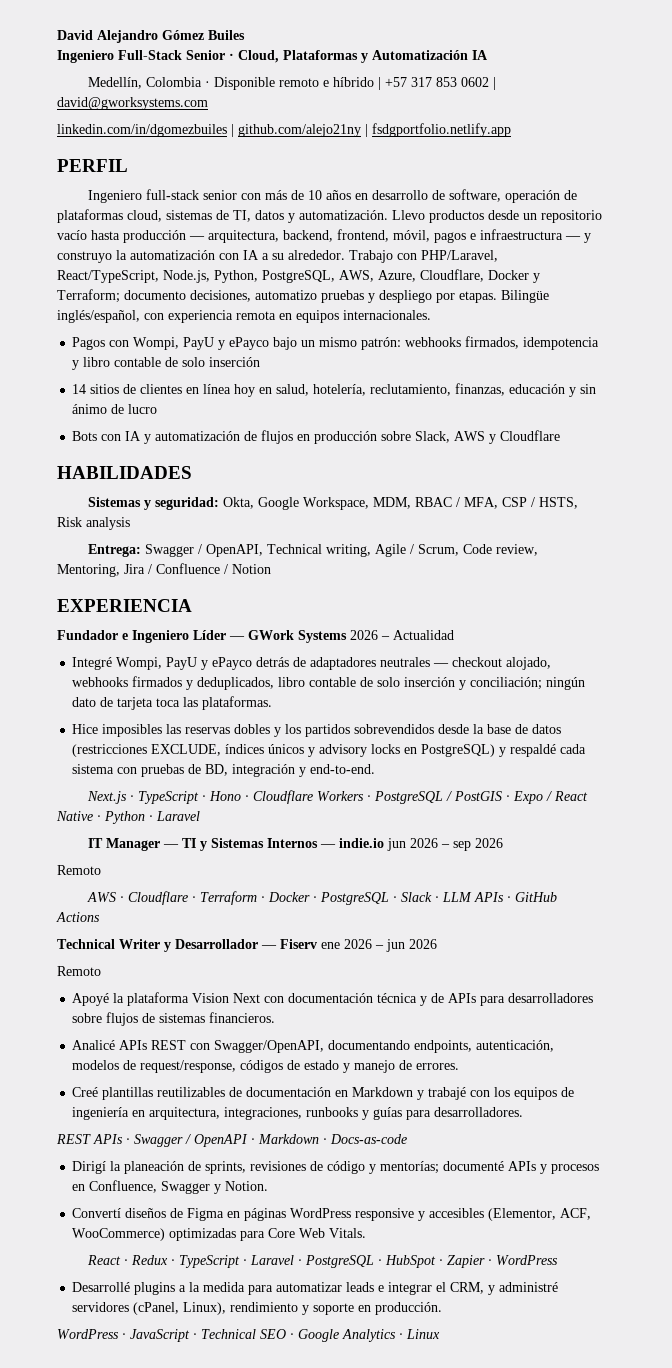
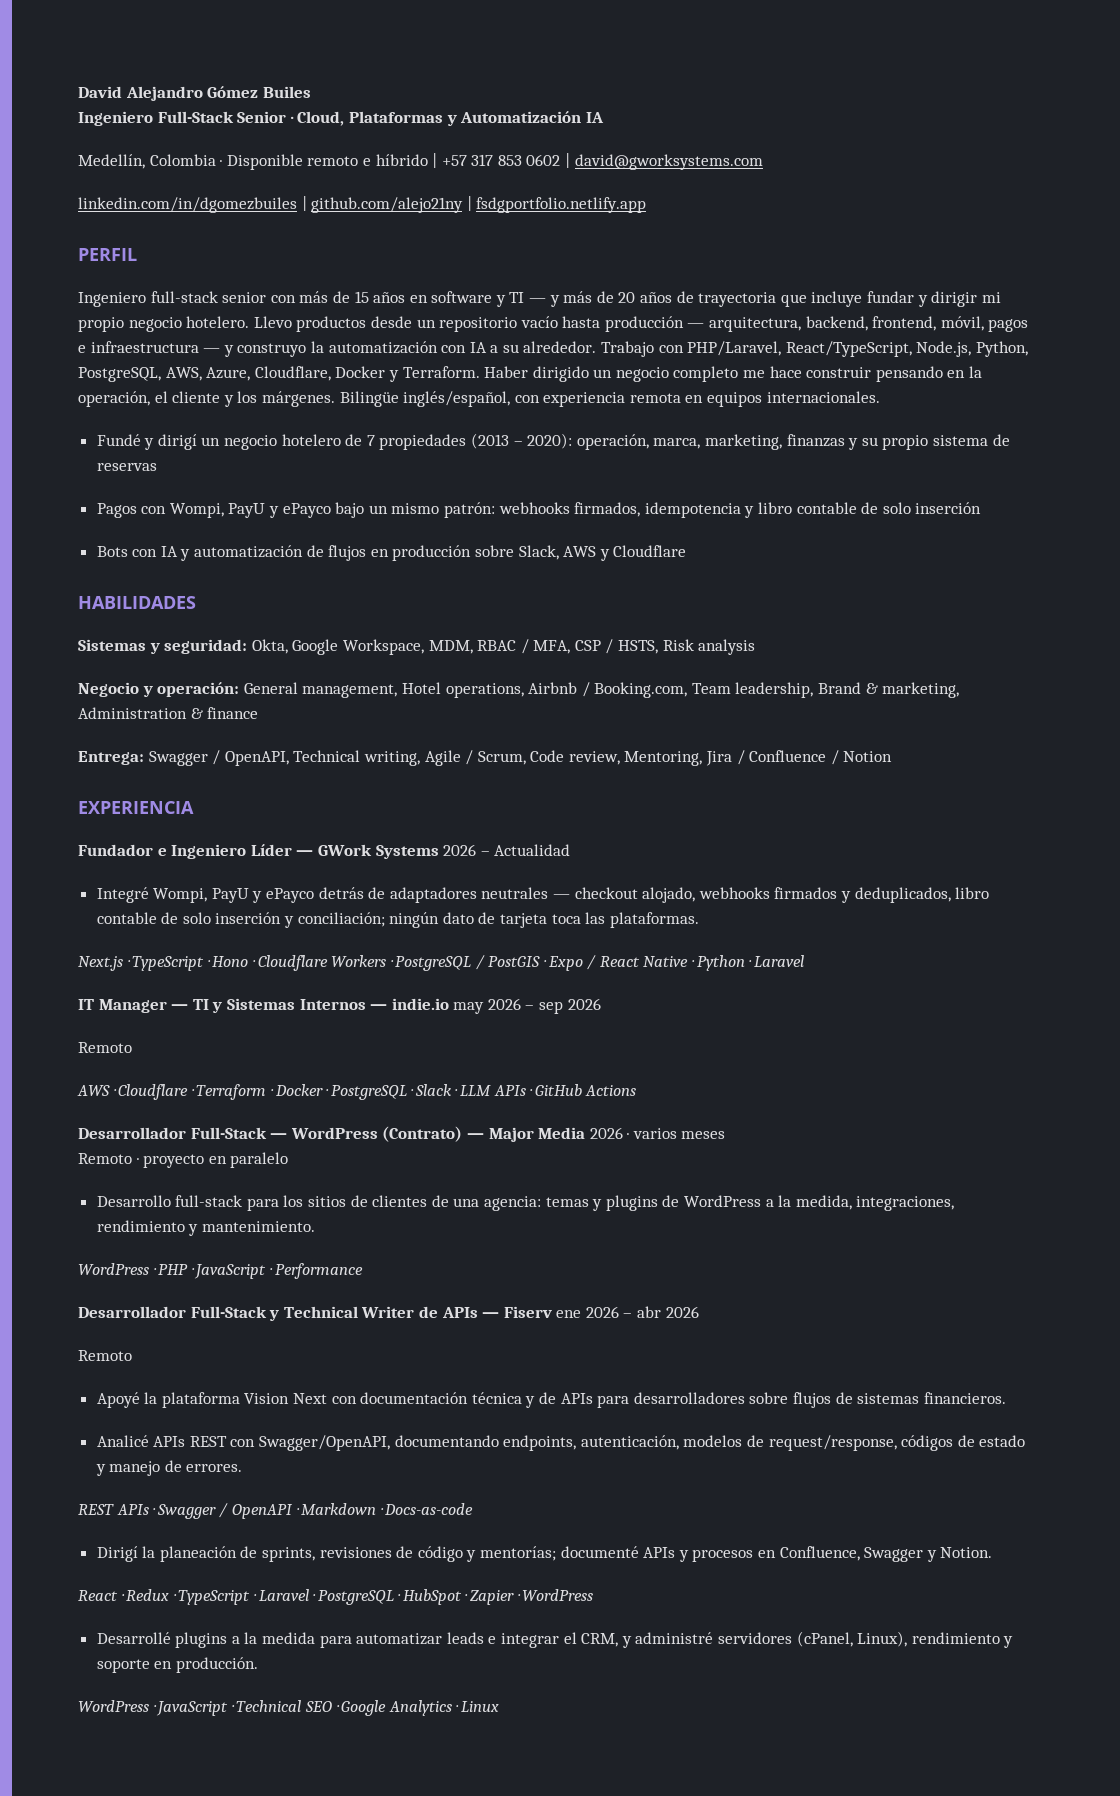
[307,190,322,200] 10 -> [354,291,369,303] 15
[371,189,577,203] [57,209,388,223] desarrollo de software, operación de plataformas cloud, sistemas de TI, datos y automatización. -> [431,291,1001,307] [78,316,250,332] software y TI — y más de 20 años de trayectoria que incluye fundar y dirigir mi propio negocio hotelero.
[57,289,497,303] Terraform; documento decisiones, automatizo pruebas y despliego por etapas. -> [402,366,983,382] [78,391,335,407] Terraform. Haber dirigido un negocio completo me hace construir pensando en la operación, el cliente y los márgenes.
(431, 315) none -> [96,433,1010,450] [96,463,157,471] // Fundé y dirigí un negocio hotelero de 7 propiedades (2013 – 2020): operación, marca, marketing, finanzas y su propio sistema de reservas
[72,383,597,397] [72,404,158,414] // 14 sitios de clientes en línea hoy en salud, hotelería, reclutamiento, finanzas, educación y sin ánimo de lucro -> (982, 508) none
(130, 523) none -> [78,682,960,698] [78,707,259,719] // Negocio y operación: General management, Hotel operations, Airbnb / Booking.com, Team leadership, Brand & marketing, Administration & finance
[72,724,562,737] [72,744,587,757] [72,764,376,777] // Hice imposibles las reservas dobles y los partidos sobrevendidos desde la base de datos (restricciones EXCLUDE, índices únicos y advisory locks en PostgreSQL) y respaldé cada sistema con pruebas de BD, integración y end-to-end. -> (699, 920) none
[386,838,406,851] jun -> [453,1002,485,1014] may
[57,939,258,952] Technical Writer y Desarrollador -> [78,1126,726,1142] [78,1152,289,1168] [96,1195,955,1211] [96,1220,315,1236] [78,1263,363,1279] [78,1306,478,1321] Desarrollador Full-Stack — WordPress (Contrato) — Major Media 2026 · varios meses // Remoto · proyecto en paralelo // Desarrollo full-stack para los sitios de clientes de una agencia: temas y plugins de WordPress a la medida, integraciones, rendimiento y mantenimiento. // WordPress · PHP · JavaScript · Performance // Desarrollador Full-Stack y Technical Writer de APIs
[386,939,405,952] jun -> [637,1306,662,1318] abr
[72,1087,575,1100] [72,1107,524,1120] // Creé plantillas reutilizables de documentación en Markdown y trabajé con los equipos de ingeniería en arquitectura, integraciones, runbooks y guías para desarrolladores. -> (243, 1468) none
[72,1208,592,1221] [72,1228,367,1241] // Convertí diseños de Figma en páginas WordPress responsive y accesibles (Elementor, ACF, WooCommerce) optimizadas para Core Web Vitals. -> (993, 1552) none

